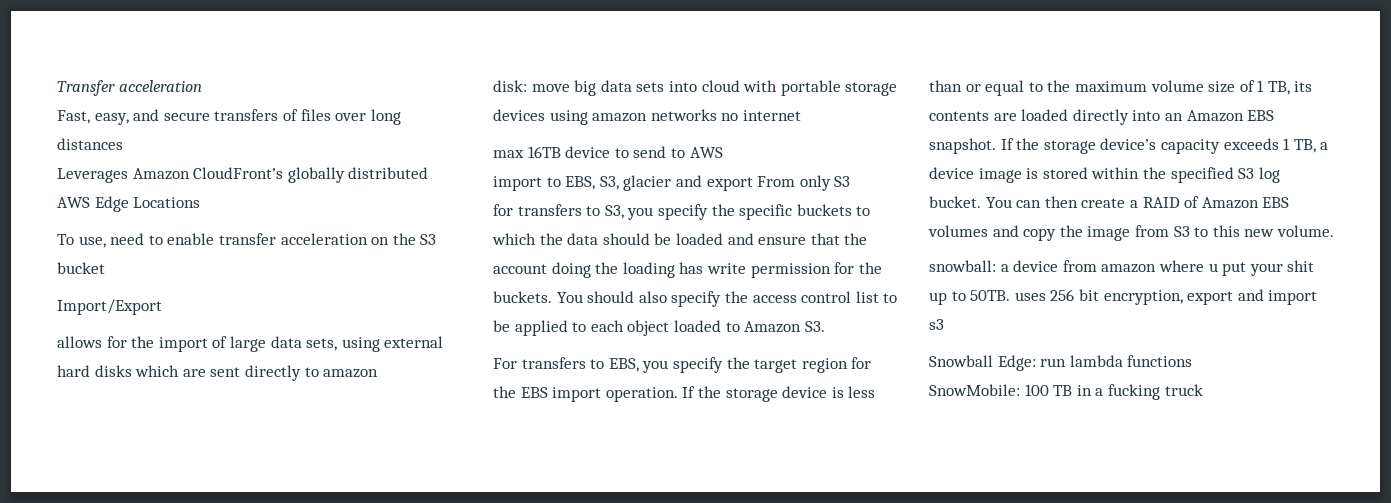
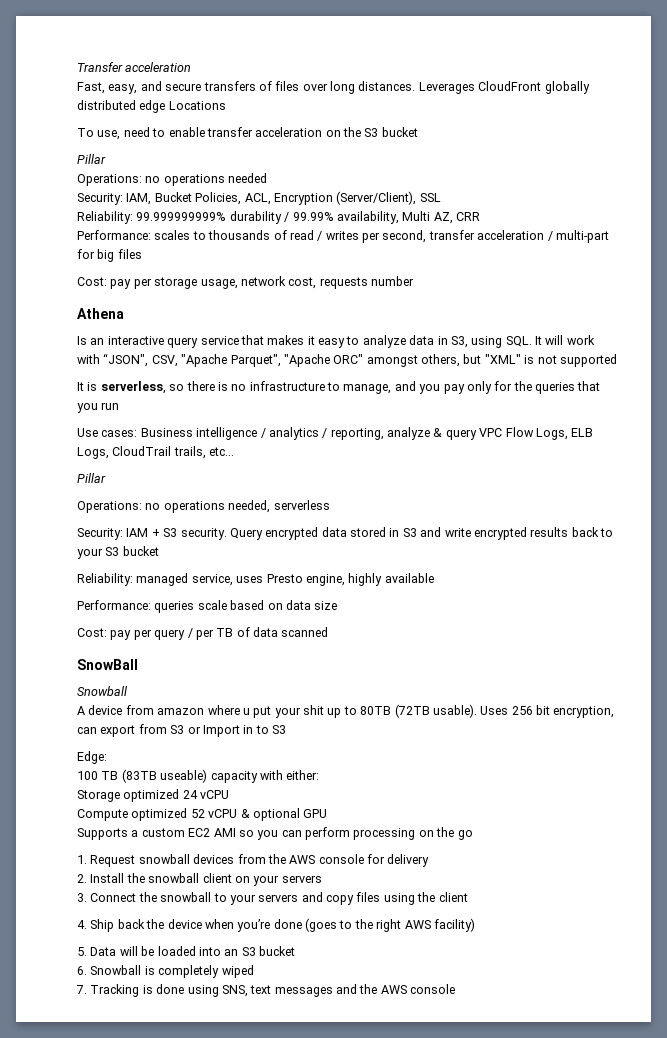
[57,138,123,150] [57,167,429,183] [57,196,129,212] distances // Leverages Amazon CloudFront’s globally distributed AWS Edge -> [358,81,590,94] [77,100,166,113] distances. Leverages CloudFront globally distributed edge
[57,299,162,315] [57,336,444,352] [57,365,379,381] [493,80,898,96] [493,109,801,125] [493,146,723,158] [493,175,851,191] [493,204,871,220] [492,233,868,245] [493,262,882,278] [493,291,898,307] [493,320,825,336] [493,357,872,373] [493,386,876,402] [929,80,1313,96] [929,109,1275,125] [929,138,1329,154] [929,167,1280,183] [929,196,1290,209] [928,225,1334,241] [929,260,1009,272] Import/Export // allows for the import of large data sets, using external hard disks which are sent directly to amazon // disk: move big data sets into cloud with portable storage devices using amazon networks no internet // max 16TB device to send to AWS // import to EBS, S3, glacier and export From only S3 // for transfers to S3, you specify the specific buckets to which the data should be loaded and ensure that the account doing the loading has write permission for the buckets. You should also specify the access control list to be applied to each object loaded to Amazon S3. // For transfers to EBS, you specify the target region for the EBS import operation. If the storage device is less than or equal to the maximum volume size of 1 TB, its contents are loaded directly into an Amazon EBS snapshot. If the storage device’s capacity exceeds 1 TB, a device image is stored within the specified S3 log bucket. You can then create a RAID of Amazon EBS volumes and copy the image from S3 to this new volume. // snowball: a -> [77,154,106,164] [77,173,268,186] [77,191,441,205] [77,211,480,224] [77,230,609,243] [77,249,142,262] [77,276,414,289] [77,308,124,319] [77,335,595,348] [77,353,617,367] [77,381,601,394] [77,402,120,413] [77,427,594,440] [77,446,235,459] [77,473,106,483] [77,500,330,513] [77,527,613,540] [77,546,159,559] [77,573,434,586] [77,600,338,613] [77,627,329,640] [77,659,138,670] [77,686,128,696] [77,706,85,715] Pillar // Operations: no operations needed // Security: IAM, Bucket Policies, ACL, Encryption (Server/Client), SSL // Reliability: 99.999999999% durability / 99.99% availability, Multi AZ, CRR // Performance: scales to thousands of read / writes per second, transfer acceleration / multi-part for big files // Cost: pay per storage usage, network cost, requests number // Athena // Is an interactive query service that makes it easy to analyze data in S3, using SQL. It will work with “JSON", CSV, "Apache Parquet", "Apache ORC" amongst others, but "XML" is not supported // It is serverless, so there is no infrastructure to manage, and you pay only for the queries that you run // Use cases: Business intelligence / analytics / reporting, analyze & query VPC Flow Logs, ELB Logs, CloudTrail trails, etc... // Pillar // Operations: no operations needed, serverless // Security: IAM + S3 security. Query encrypted data stored in S3 and write encrypted results back to your S3 bucket // Reliability: managed service, uses Presto engine, highly available // Performance: queries scale based on data size // Cost: pay per query / per TB of data scanned // SnowBall // Snowball // A
[970,289,1318,305] [929,319,944,330] [929,355,1193,371] [929,384,1203,400] 50TB. uses 256 bit encryption, export and import s3 // Snowball Edge: run lambda functions // SnowMobile: 100 TB in a fucking truck -> [360,704,615,718] [77,724,286,737] [77,751,107,764] [77,769,320,783] [77,789,230,802] [77,808,328,821] [77,827,473,840] [77,854,430,867] [77,873,322,886] [77,892,468,905] [77,918,475,932] [77,946,295,956] [77,965,254,978] [76,984,456,997] 80TB (72TB usable). Uses 256 bit encryption, can export from S3 or Import in to S3 // Edge: // 100 TB (83TB useable) capacity with either: // Storage optimized 24 vCPU // Compute optimized 52 vCPU & optional GPU // Supports a custom EC2 AMI so you can perform processing on the go // 1. Request snowball devices from the AWS console for delivery // 2. Install the snowball client on your servers // 3. Connect the snowball to your servers and copy files using the client // 4. Ship back the device when you’re done (goes to the right AWS facility) // 5. Data will be loaded into an S3 bucket // 6. Snowball is completely wiped // 7. Tracking is done using SNS, text messages and the AWS console

